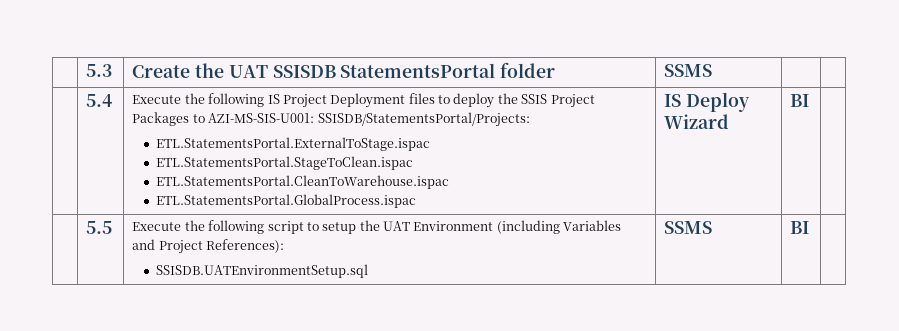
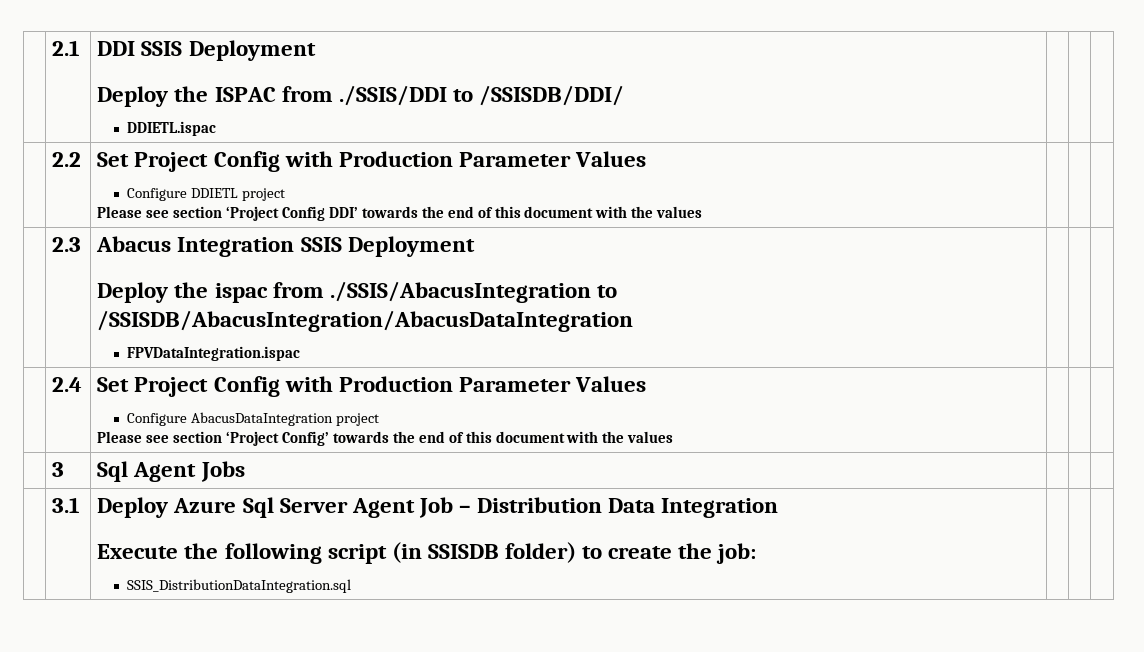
[86,64,113,77] [132,62,556,78] [664,64,713,77] [86,94,113,107] [132,93,595,108] [132,112,530,127] [155,137,430,151] [155,156,413,170] [155,175,449,189] [155,194,416,208] [664,92,751,112] [664,114,730,129] [790,94,810,107] [86,221,113,234] [132,220,622,234] [132,239,285,254] [155,264,368,278] [664,221,713,234] [790,221,810,234] | 5.3 | Create the UAT SSISDB StatementsPortal folder | SSMS | | // | 5.4 | Execute the following IS Project Deployment files to deploy the SSIS Project Packages to AZI-MS-SIS-U001: SSISDB/StatementsPortal/Projects: // ETL.StatementsPortal.ExternalToStage.ispac // ETL.StatementsPortal.StageToClean.ispac // ETL.StatementsPortal.CleanToWarehouse.ispac // ETL.StatementsPortal.GlobalProcess.ispac | IS Deploy Wizard | BI | // | 5.5 | Execute the following script to setup the UAT Environment (including Variables and Project References): // SSISDB.UATEnvironmentSetup.sql | SSMS | BI -> [52,40,81,56] [97,40,316,61] [97,85,624,107] [127,121,217,136] [52,152,82,167] [97,151,646,172] [127,188,286,201] [97,206,703,221] [52,237,82,252] [96,236,475,257] [97,281,617,303] [97,310,634,332] [127,346,301,361] [52,377,83,392] [97,376,646,397] [127,412,380,426] [97,431,674,446] [52,462,65,477] [97,461,245,482] [52,497,81,513] [97,497,779,518] [97,542,757,564] [127,579,352,593] | 2.1 | DDI SSIS Deployment // Deploy the ISPAC from ./SSIS/DDI to /SSISDB/DDI/ // DDIETL.ispac | | | // | 2.2 | Set Project Config with Production Parameter Values // Configure DDIETL project // Please see section ‘Project Config DDI’ towards the end of this document with the values | | | // | 2.3 | Abacus Integration SSIS Deployment // Deploy the ispac from ./SSIS/AbacusIntegration to /SSISDB/AbacusIntegration/AbacusDataIntegration // FPVDataIntegration.ispac | | | // | 2.4 | Set Project Config with Production Parameter Values // Configure AbacusDataIntegration project // Please see section ‘Project Config’ towards the end of this document with the values | | | // | 3 | Sql Agent Jobs | | | // | 3.1 | Deploy Azure Sql Server Agent Job – Distribution Data Integration // Execute the following script (in SSISDB folder) to create the job: // SSIS_DistributionDataIntegration.sql | |

